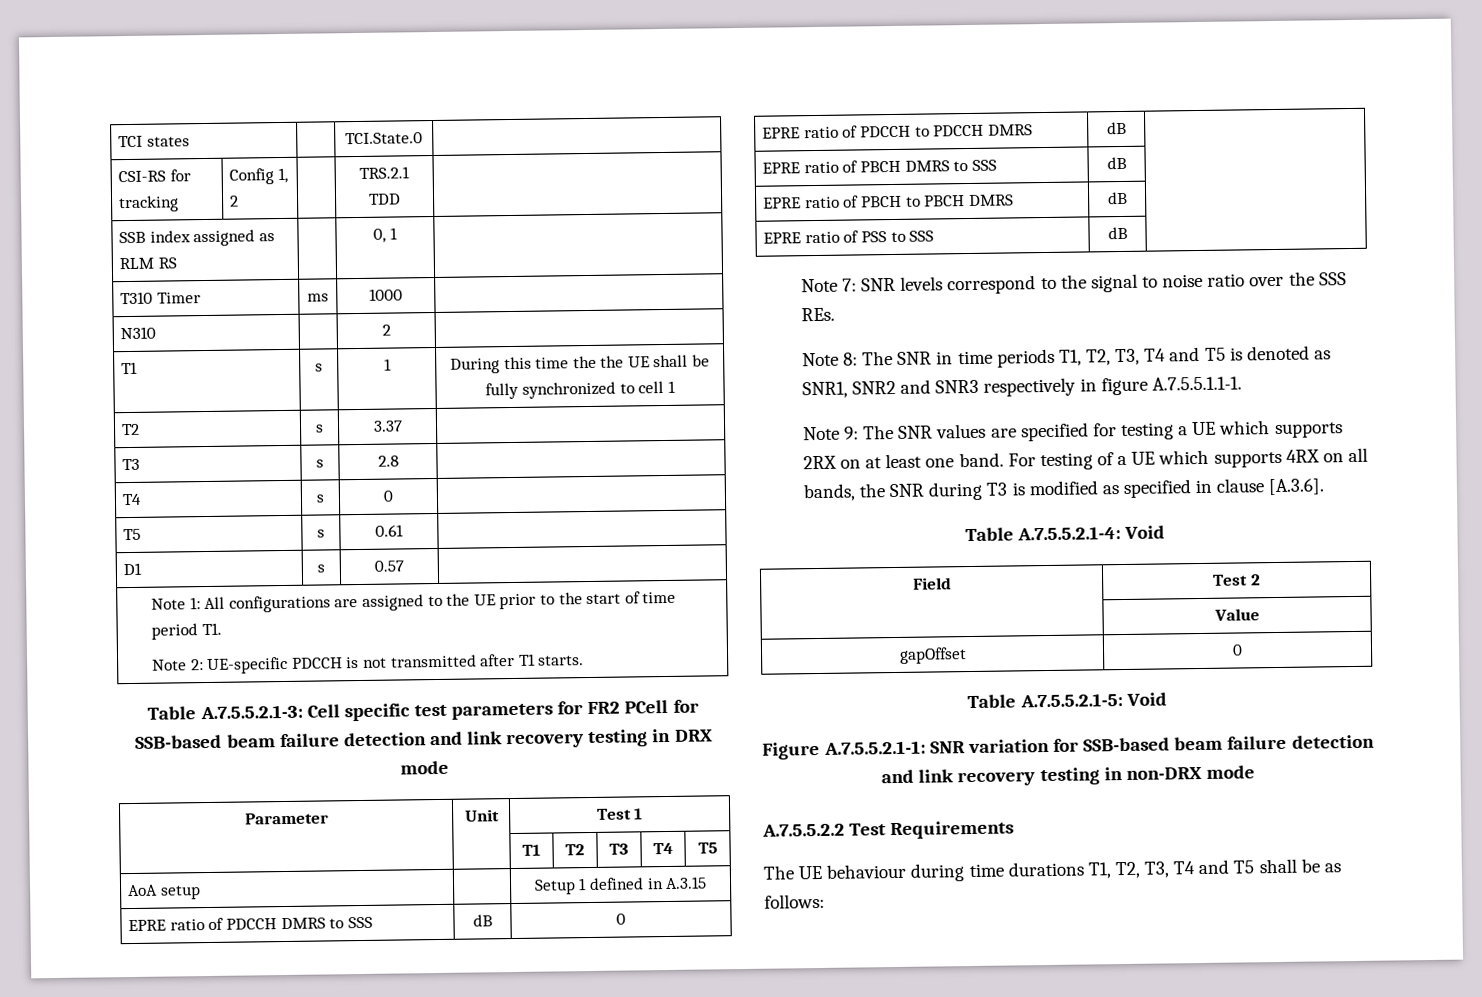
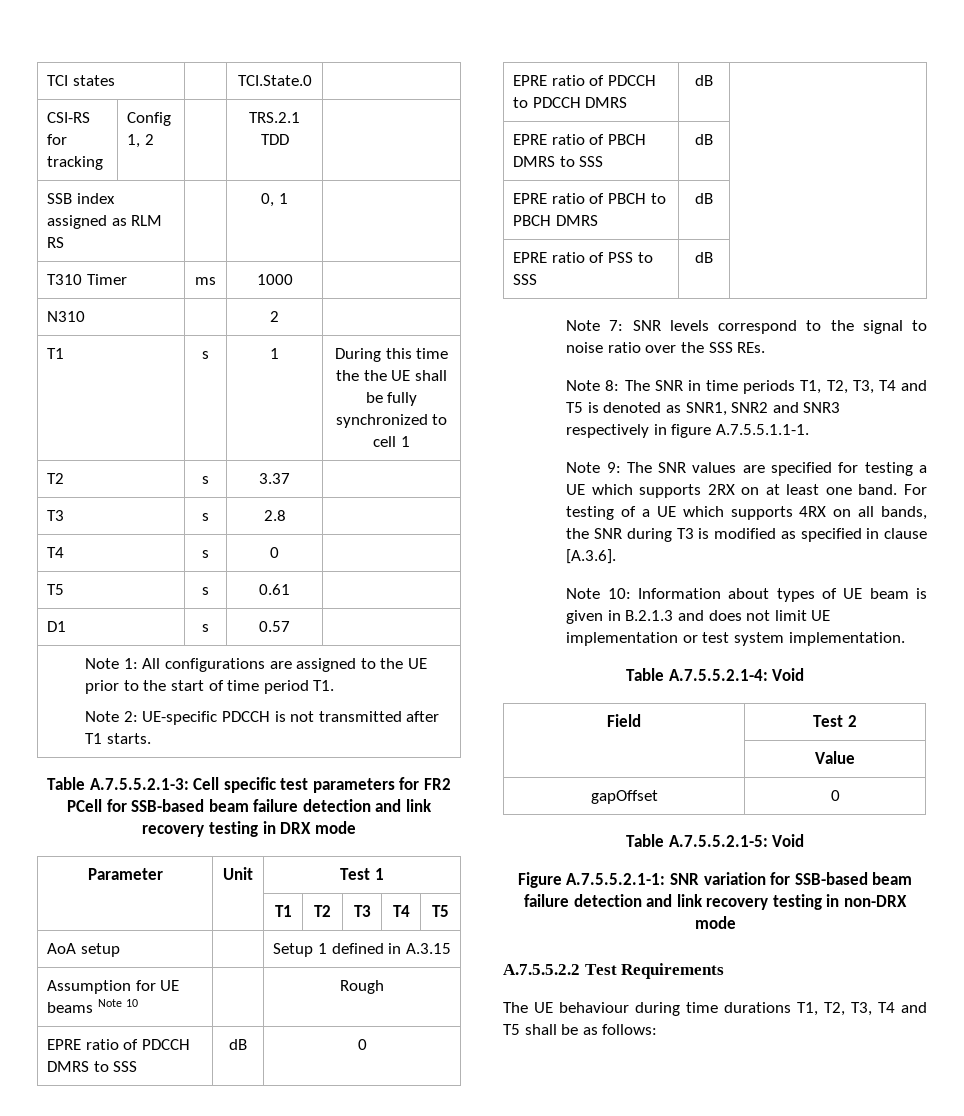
(708, 883) none -> [47,980,180,994] [47,999,139,1013] [340,980,384,994] // Assumption for UE beams Note 10 | | Rough
(1325, 487) none -> [566,588,927,602] [566,610,831,624] [566,632,905,646] // Note 10: Information about types of UE beam is given in B.2.1.3 and does not limit UE implementation or test system implementation.

